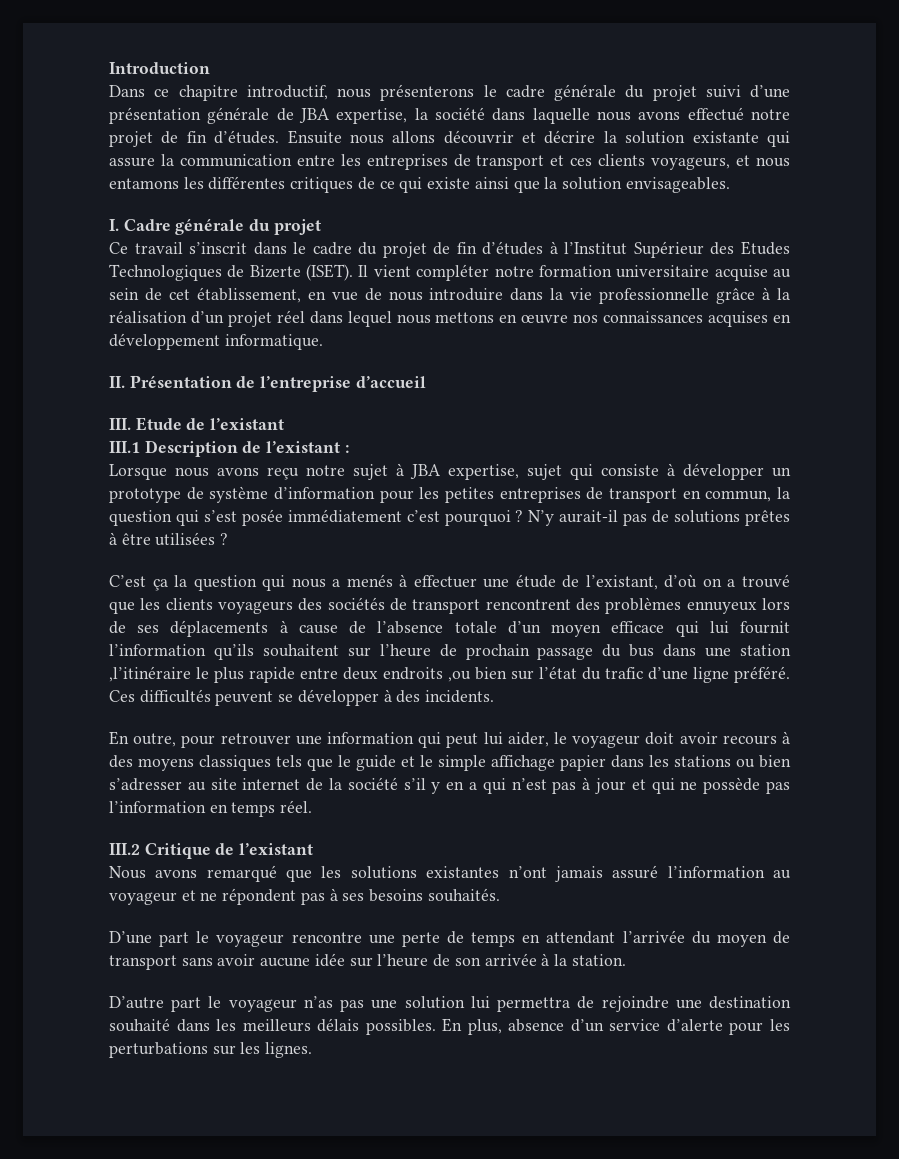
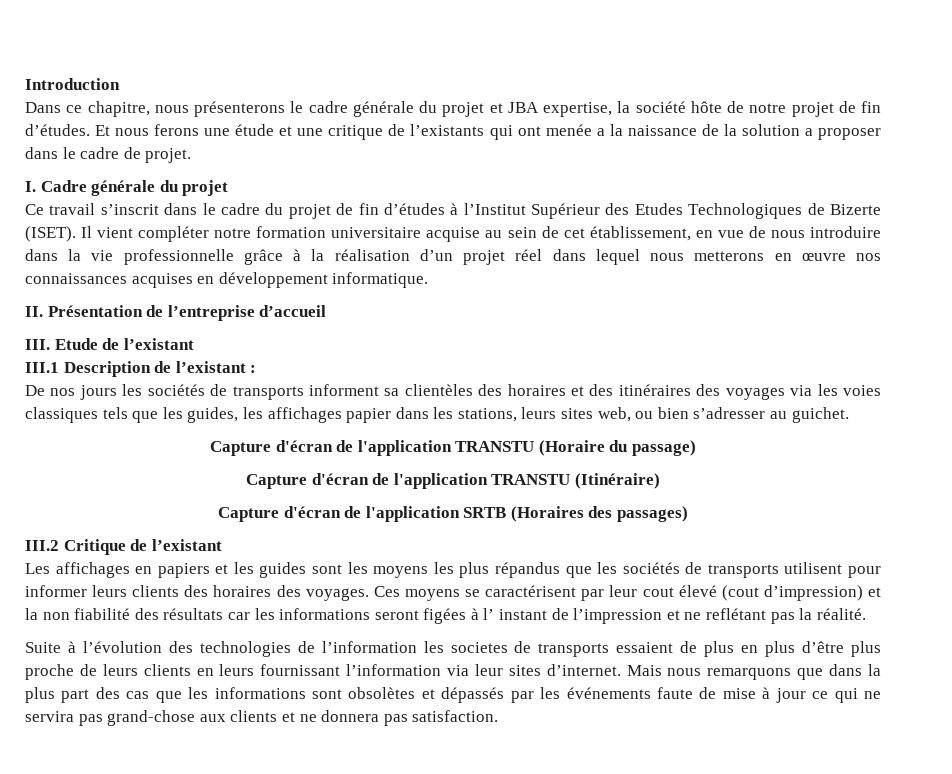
[178,85,328,101] chapitre introductif, -> [87,101,150,117] chapitre,
[705,85,790,98] [109,107,744,124] suivi d’une présentation générale de JBA expertise, la société dans laquelle nous avons effectué -> [489,101,744,117] et JBA expertise, la société hôte de
[287,130,791,147] [109,154,790,170] [109,176,730,193] Ensuite nous allons découvrir et décrire la solution existante qui assure la communication entre les entreprises de transport et ces clients voyageurs, et nous entamons les différentes critiques de ce qui existe ainsi que la solution envisageables. -> [95,124,881,140] [25,147,192,163] Et nous ferons une étude et une critique de l’existants qui ont menée a la naissance de la solution a proposer dans le cadre de projet.
[435,312,495,323] mettons -> [694,251,765,261] metterons
[109,463,791,480] [109,486,790,503] [109,509,790,526] [109,532,229,546] [109,574,790,591] [109,597,790,614] [109,620,791,637] [109,644,791,660] [109,666,790,683] [109,689,495,706] [109,731,791,748] [109,755,791,771] [109,777,790,794] [109,800,313,817] [109,843,314,859] [109,865,792,882] [109,888,500,905] [109,930,790,947] [109,953,626,970] [109,996,792,1012] [109,1018,791,1035] [109,1042,313,1058] Lorsque nous avons reçu notre sujet à JBA expertise, sujet qui consiste à développer un prototype de système d’information pour les petites entreprises de transport en commun, la question qui s’est posée immédiatement c’est pourquoi ? N’y aurait-il pas de solutions prêtes à être utilisées ? // C’est ça la question qui nous a menés à effectuer une étude de l’existant, d’où on a trouvé que les clients voyageurs des sociétés de transport rencontrent des problèmes ennuyeux lors de ses déplacements à cause de l’absence totale d’un moyen efficace qui lui fournit l’information qu’ils souhaitent sur l’heure de prochain passage du bus dans une station ,l’itinéraire le plus rapide entre deux endroits ,ou bien sur l’état du trafic d’une ligne préféré. Ces difficultés peuvent se développer à des incidents. // En outre, pour retrouver une information qui peut lui aider, le voyageur doit avoir recours à des moyens classiques tels que le guide et le simple affichage papier dans les stations ou bien s’adresser au site internet de la société s’il y en a qui n’est pas à jour et qui ne possède pas l’information en temps réel. // III.2 Critique de l’existant // Nous avons remarqué que les solutions existantes n’ont jamais assuré l’information au voyageur et ne répondent pas à ses besoins souhaités. // D’une part le voyageur rencontre une perte de temps en attendant l’arrivée du moyen de transport sans avoir aucune idée sur l’heure de son arrivée à la station. // D’autre part le voyageur n’as pas une solution lui permettra de rejoindre une destination souhaité dans les meilleurs délais possibles. En plus, absence d’un service d’alerte pour les perturbations sur les lignes. -> [25,384,882,400] [25,407,849,423] [209,440,697,456] [246,473,660,489] [217,506,689,522] [25,539,222,555] [25,562,881,578] [25,585,882,601] [25,608,866,624] [25,641,881,657] [25,664,881,680] [25,687,882,703] [25,710,499,726] De nos jours les sociétés de transports informent sa clientèles des horaires et des itinéraires des voyages via les voies classiques tels que les guides, les affichages papier dans les stations, leurs sites web, ou bien s’adresser au guichet. // Capture d'écran de l'application TRANSTU (Horaire du passage) // Capture d'écran de l'application TRANSTU (Itinéraire) // Capture d'écran de l'application SRTB (Horaires des passages) // III.2 Critique de l’existant // Les affichages en papiers et les guides sont les moyens les plus répandus que les sociétés de transports utilisent pour informer leurs clients des horaires des voyages. Ces moyens se caractérisent par leur cout élevé (cout d’impression) et la non fiabilité des résultats car les informations seront figées à l’ instant de l’impression et ne reflétant pas la réalité. // Suite à l’évolution des technologies de l’information les societes de transports essaient de plus en plus d’être plus proche de leurs clients en leurs fournissant l’information via leur sites d’internet. Mais nous remarquons que dans la plus part des cas que les informations sont obsolètes et dépassés par les événements faute de mise à jour ce qui ne servira pas grand-chose aux clients et ne donnera pas satisfaction.

